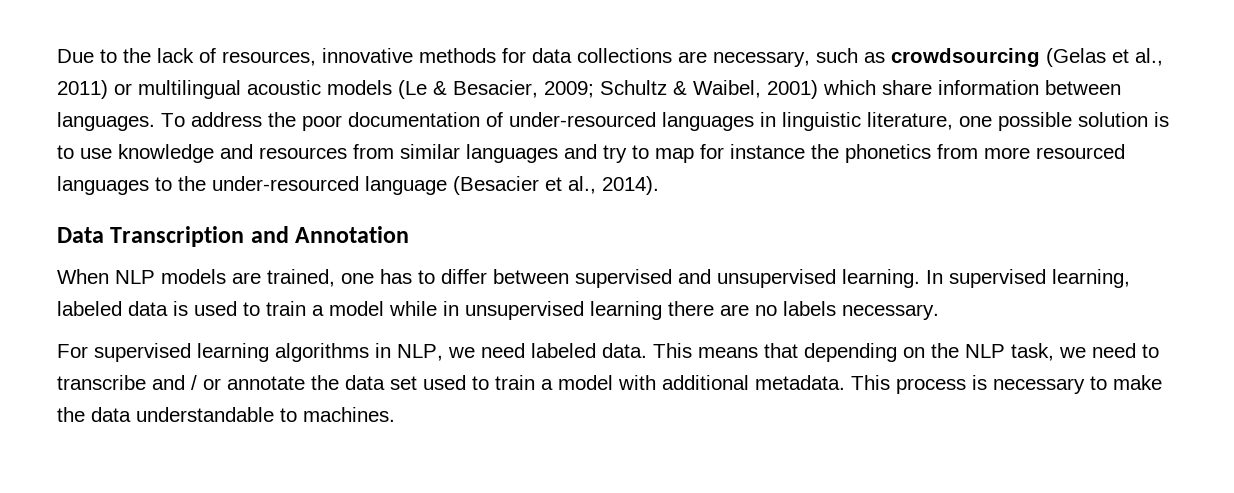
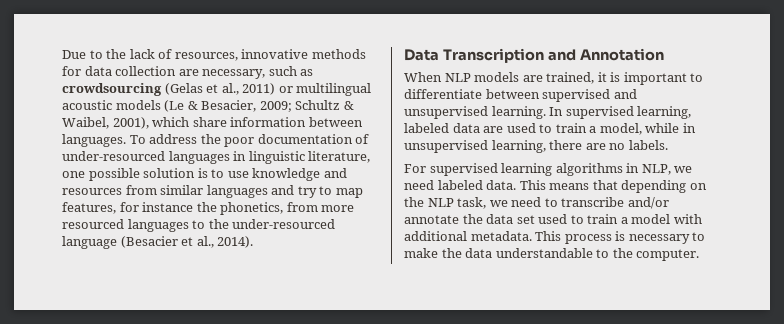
[577,48,672,63] collections -> [115,66,177,76] collection
[767,80,818,99] 2001) -> [112,117,149,129] 2001),
(694, 155) none -> [62,202,116,214] features,
[845,144,931,163] phonetics -> [220,202,284,215] phonetics,
[341,269,487,284] one has to differ -> [597,72,704,85] [404,89,482,99] it is important to differentiate
[173,301,384,316] is used to train a model -> [483,123,642,135] are used to train a model,
[590,301,662,320] learning -> [491,140,546,153] learning,
[783,301,939,320] labels necessary. -> [628,140,668,150] labels.
[152,375,221,390] and / or -> [627,197,669,209] and/or
[303,407,395,422] machines. -> [612,248,700,261] the computer.

